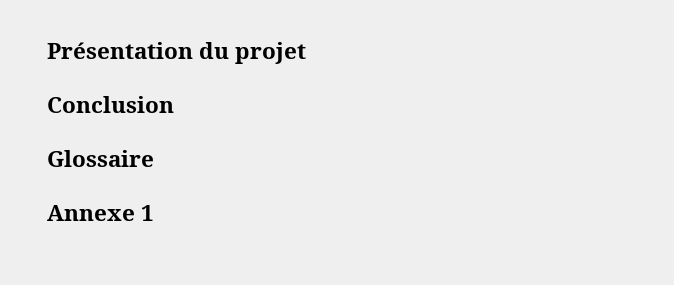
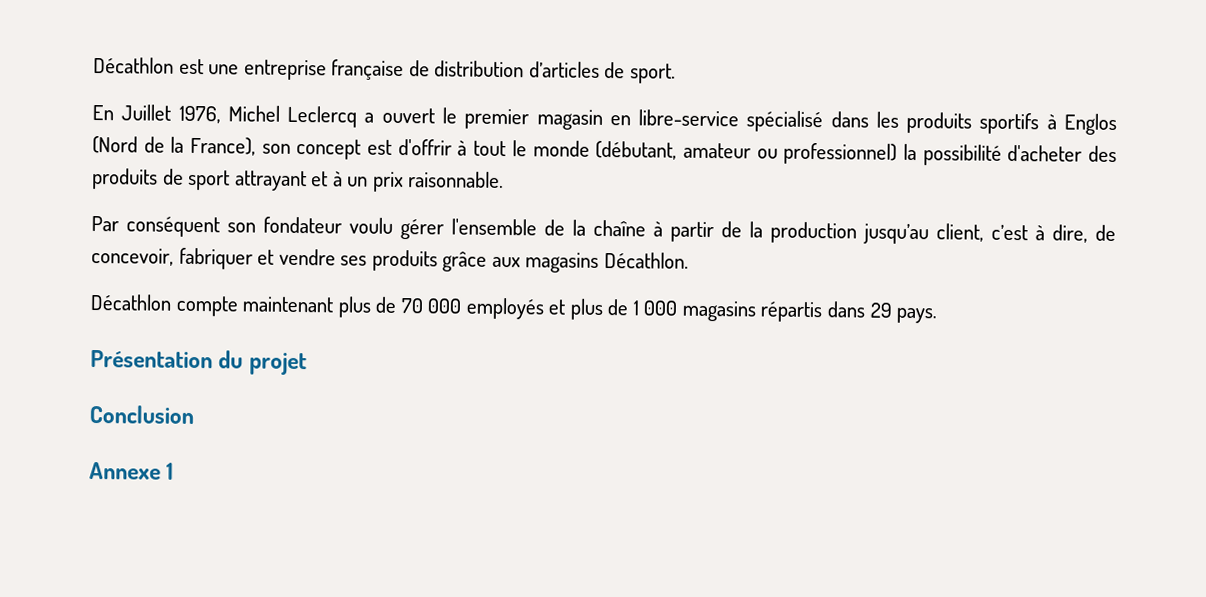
(47, 50) none -> [93,57,676,84] [92,104,1118,136] [92,136,1118,166] [92,168,505,193] [91,215,1116,245] [91,247,689,273] [90,293,938,324] Décathlon est une entreprise française de distribution d’articles de sport. // En Juillet 1976, Michel Leclercq a ouvert le premier magasin en libre-service spécialisé dans les produits sportifs à Englos (Nord de la France), son concept est d'offrir à tout le monde (débutant, amateur ou professionnel) la possibilité d'acheter des produits de sport attrayant et à un prix raisonnable. // Par conséquent son fondateur voulu gérer l'ensemble de la chaîne à partir de la production jusqu’au client, c’est à dire, de concevoir, fabriquer et vendre ses produits grâce aux magasins Décathlon. // Décathlon compte maintenant plus de 70 000 employés et plus de 1 000 magasins répartis dans 29 pays. //
[47,150,154,167] // Glossaire -> (194, 414) none

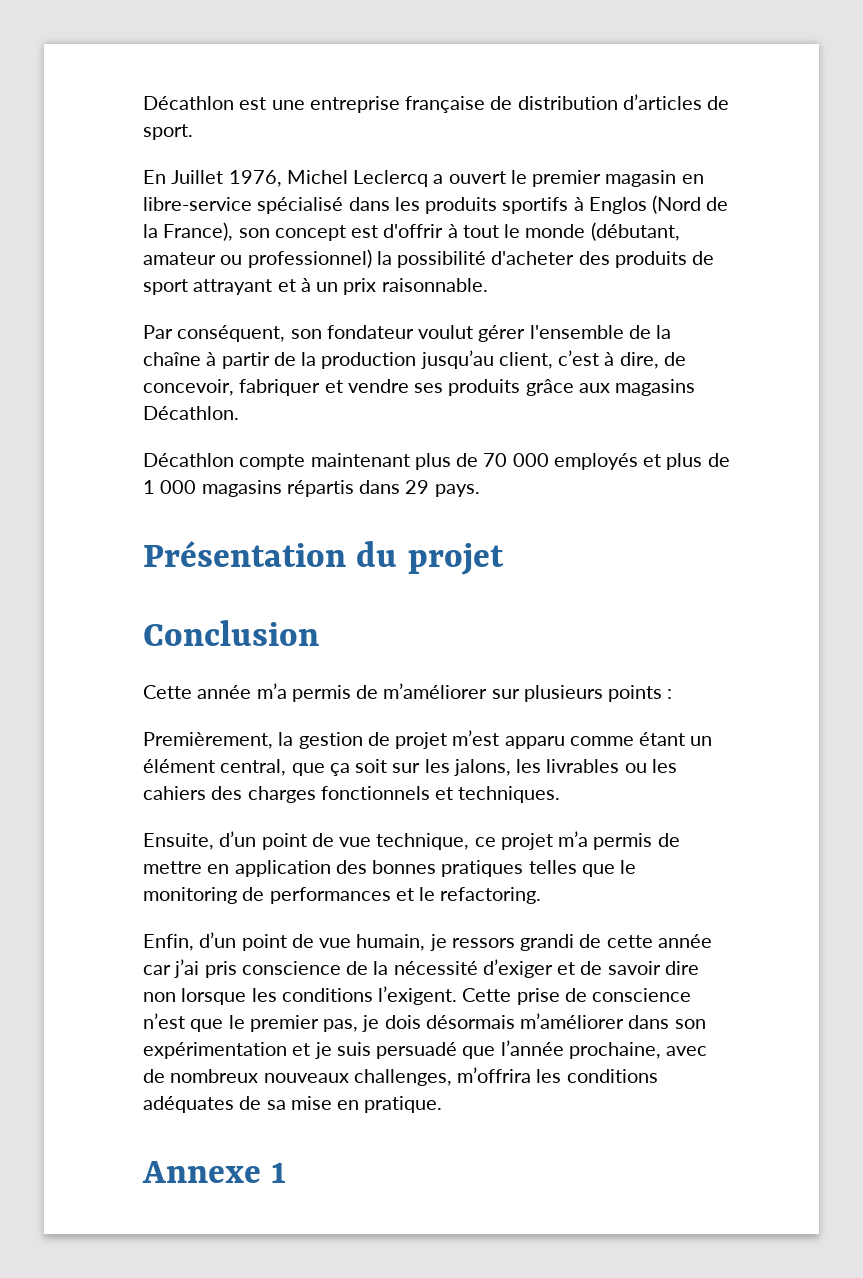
[126,216,220,238] conséquent -> [177,325,286,342] conséquent,
[349,217,393,234] voulu -> [418,325,474,339] voulut
(194, 414) none -> [143,683,673,702] [143,730,713,749] [143,759,677,776] [143,786,561,803] [143,831,680,850] [143,860,637,877] [143,887,542,904] [143,932,712,951] [143,959,699,978] [143,986,692,1005] [143,1013,706,1032] [143,1040,708,1059] [143,1067,658,1086] [143,1096,443,1113] // Cette année m’a permis de m’améliorer sur plusieurs points : // Premièrement, la gestion de projet m’est apparu comme étant un élément central, que ça soit sur les jalons, les livrables ou les cahiers des charges fonctionnels et techniques. // Ensuite, d’un point de vue technique, ce projet m’a permis de mettre en application des bonnes pratiques telles que le monitoring de performances et le refactoring. // Enfin, d’un point de vue humain, je ressors grandi de cette année car j’ai pris conscience de la nécessité d’exiger et de savoir dire non lorsque les conditions l’exigent. Cette prise de conscience n’est que le premier pas, je dois désormais m’améliorer dans son expérimentation et je suis persuadé que l’année prochaine, avec de nombreux nouveaux challenges, m’offrira les conditions adéquates de sa mise en pratique.

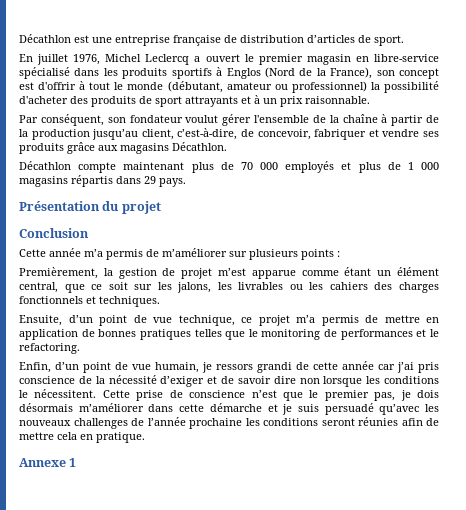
[171,170,224,184] Juillet -> [37,54,69,65] juillet
[193,279,273,295] attrayant -> [185,96,238,107] attrayants
[558,350,659,369] c’est à dire, -> [177,128,238,140] c’est-à-dire,
[504,736,565,749] apparu -> [251,270,296,279] apparue
[329,763,350,776] ça -> [91,284,103,290] ce
[335,860,367,874] des -> [81,329,95,337] de
[378,986,458,1005] l’exigent. -> [19,389,97,398] le nécessitent.
[674,1019,706,1029] [143,1042,287,1059] son expérimentation -> [179,403,262,412] cette démarche
[462,1040,708,1059] [143,1067,658,1086] [143,1096,332,1113] que l’année prochaine, avec de nombreux nouveaux challenges, m’offrira les conditions adéquates de sa mise -> [379,404,439,415] [19,417,439,429] [19,432,77,440] qu’avec les nouveaux challenges de l’année prochaine les conditions seront réunies afin de mettre cela

